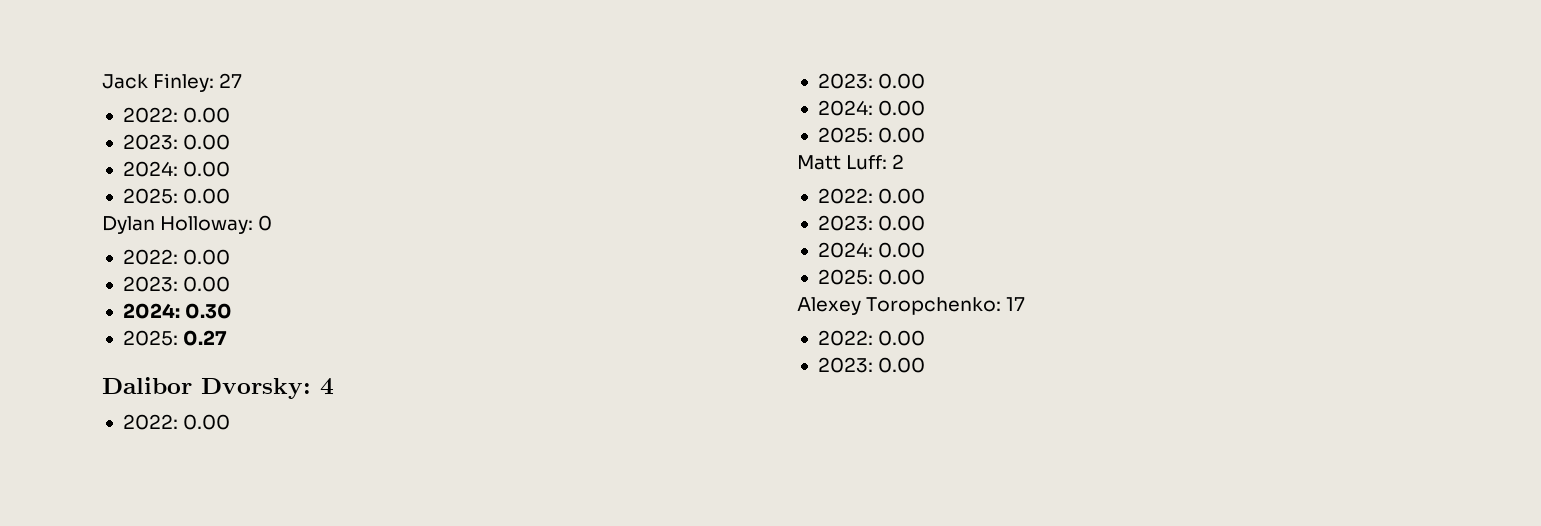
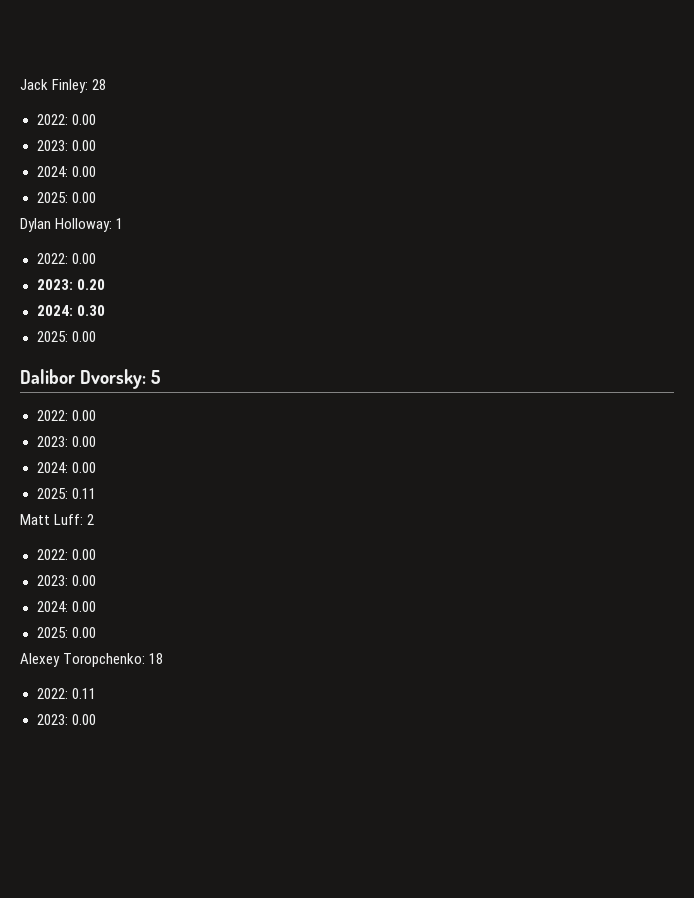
[219,73,243,88] 27 -> [92,79,107,90] 28
[258,215,273,231] [122,249,231,265] [122,276,231,292] 0 // 2022: 0.00 // 2023: 0.00 -> [116,218,124,229] [36,253,96,264] [36,279,105,290] 1 // 2022: 0.00 // 2023: 0.20
[183,330,228,346] 0.27 -> [71,331,96,342] 0.00
[320,378,334,395] [122,414,231,430] [817,73,926,89] [817,100,926,116] [817,127,926,143] 4 // 2022: 0.00 // 2023: 0.00 // 2024: 0.00 // 2025: 0.00 -> [150,370,160,384] [36,410,96,421] [36,436,96,447] [36,462,96,473] [36,488,96,499] 5 // 2022: 0.00 // 2023: 0.00 // 2024: 0.00 // 2025: 0.11
[1006,297,1026,311] [817,330,926,346] 17 // 2022: 0.00 -> [149,653,164,664] [36,688,96,699] 18 // 2022: 0.11

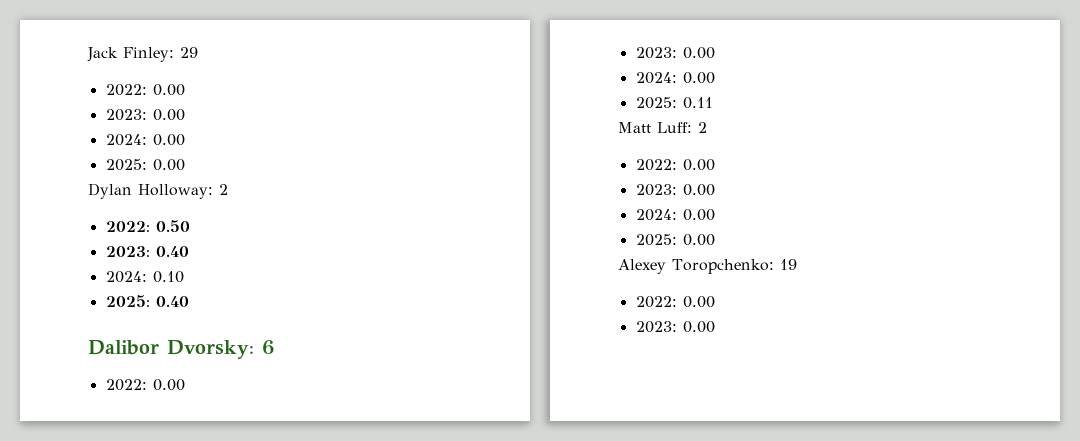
[92,79,107,90] 28 -> [180,47,198,58] 29
[116,218,124,229] [36,253,96,264] [36,279,105,290] [36,305,105,316] [36,331,96,342] 1 // 2022: 0.00 // 2023: 0.20 // 2024: 0.30 // 2025: 0.00 -> [219,184,228,195] [105,220,190,232] [105,246,189,257] [105,271,184,283] [105,295,189,307] 2 // 2022: 0.50 // 2023: 0.40 // 2024: 0.10 // 2025: 0.40
[150,370,160,384] 5 -> [262,340,275,355] 6
[149,653,164,664] [36,688,96,699] 18 // 2022: 0.11 -> [779,259,797,270] [635,296,715,308] 19 // 2022: 0.00

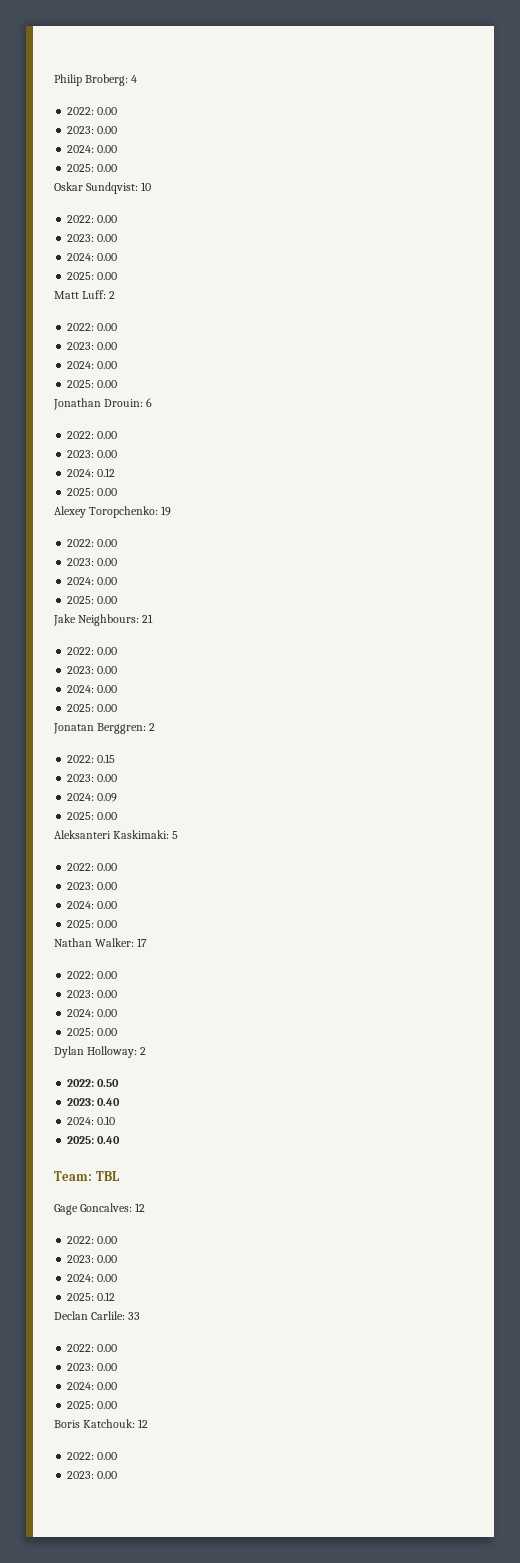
[87,47,198,62] Jack Finley: 29 -> [54,74,138,86] [67,107,118,115] [67,126,118,134] [67,145,118,153] [67,164,118,172] [54,182,152,194] [67,215,118,223] [67,234,118,242] [67,253,118,261] [67,272,118,280] [54,290,116,299] [67,323,118,331] [67,342,118,350] [67,361,118,369] [67,380,118,388] [53,398,153,410] [67,431,118,439] [67,450,118,458] [67,468,116,477] [67,488,118,496] [54,506,172,518] [67,539,118,547] [67,558,118,566] [67,577,118,585] [67,596,118,604] [53,614,154,626] [67,647,118,655] [67,666,118,674] [67,685,118,693] [67,704,118,712] [53,723,156,734] [67,754,116,763] [67,774,118,782] [67,793,118,802] [67,812,118,820] [54,830,179,839] [67,863,118,871] [67,882,118,890] [67,901,118,909] [67,920,118,928] [54,938,148,947] Philip Broberg: 4 // 2022: 0.00 // 2023: 0.00 // 2024: 0.00 // 2025: 0.00 // Oskar Sundqvist: 10 // 2022: 0.00 // 2023: 0.00 // 2024: 0.00 // 2025: 0.00 // Matt Luff: 2 // 2022: 0.00 // 2023: 0.00 // 2024: 0.00 // 2025: 0.00 // Jonathan Drouin: 6 // 2022: 0.00 // 2023: 0.00 // 2024: 0.12 // 2025: 0.00 // Alexey Toropchenko: 19 // 2022: 0.00 // 2023: 0.00 // 2024: 0.00 // 2025: 0.00 // Jake Neighbours: 21 // 2022: 0.00 // 2023: 0.00 // 2024: 0.00 // 2025: 0.00 // Jonatan Berggren: 2 // 2022: 0.15 // 2023: 0.00 // 2024: 0.09 // 2025: 0.00 // Aleksanteri Kaskimaki: 5 // 2022: 0.00 // 2023: 0.00 // 2024: 0.00 // 2025: 0.00 // Nathan Walker: 17
[88,340,275,359] [105,379,185,391] [635,47,715,59] [635,72,715,84] [635,97,713,109] [618,122,707,133] [635,159,715,171] [635,184,715,196] [635,209,715,221] [635,234,715,246] [618,259,797,274] Dalibor Dvorsky: 6 // 2022: 0.00 // 2023: 0.00 // 2024: 0.00 // 2025: 0.11 // Matt Luff: 2 // 2022: 0.00 // 2023: 0.00 // 2024: 0.00 // 2025: 0.00 // Alexey Toropchenko: 19 -> [54,1171,119,1181] [54,1203,146,1215] [67,1236,118,1244] [67,1255,118,1263] [67,1274,118,1282] [67,1292,116,1301] [54,1311,141,1320] [67,1344,118,1352] [67,1363,118,1371] [67,1382,118,1390] [67,1401,118,1409] [54,1419,149,1428] Team: TBL // Gage Goncalves: 12 // 2022: 0.00 // 2023: 0.00 // 2024: 0.00 // 2025: 0.12 // Declan Carlile: 33 // 2022: 0.00 // 2023: 0.00 // 2024: 0.00 // 2025: 0.00 // Boris Katchouk: 12

